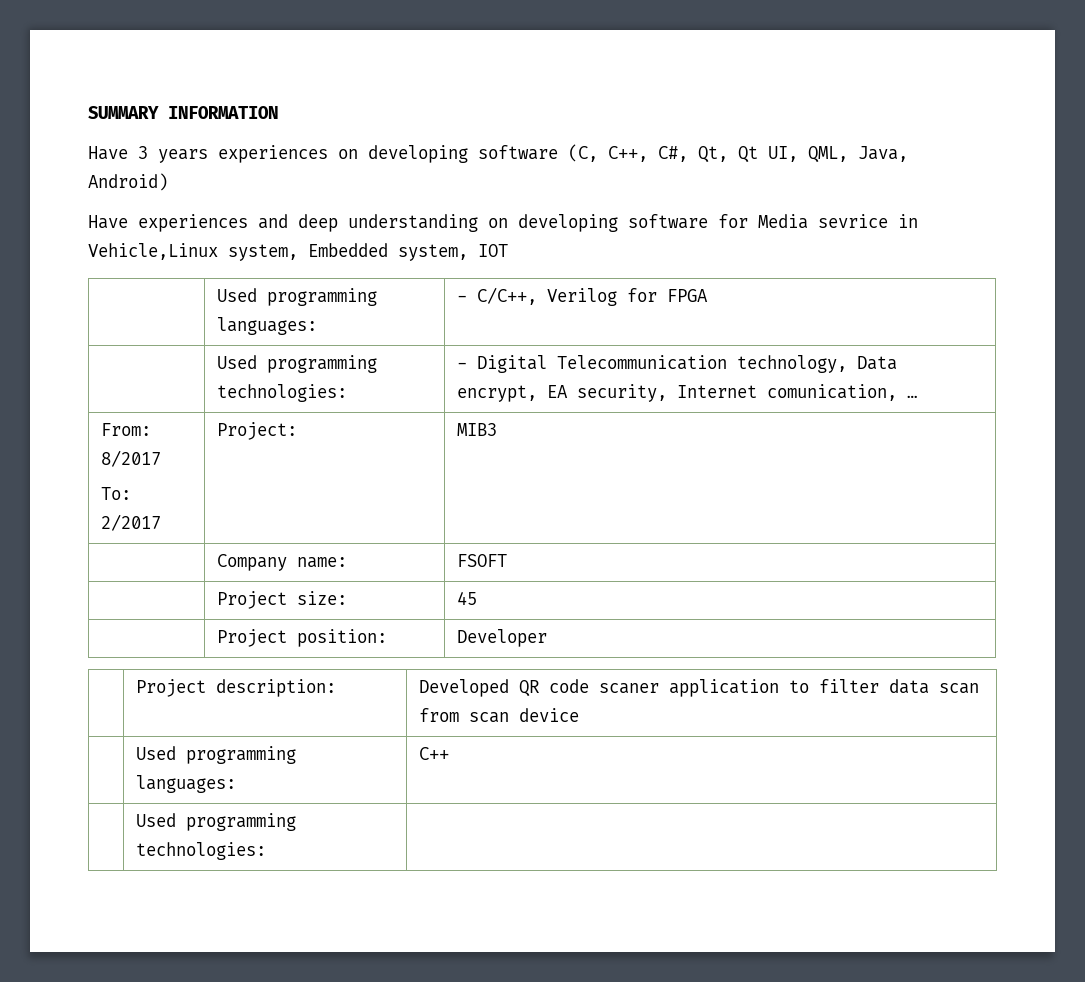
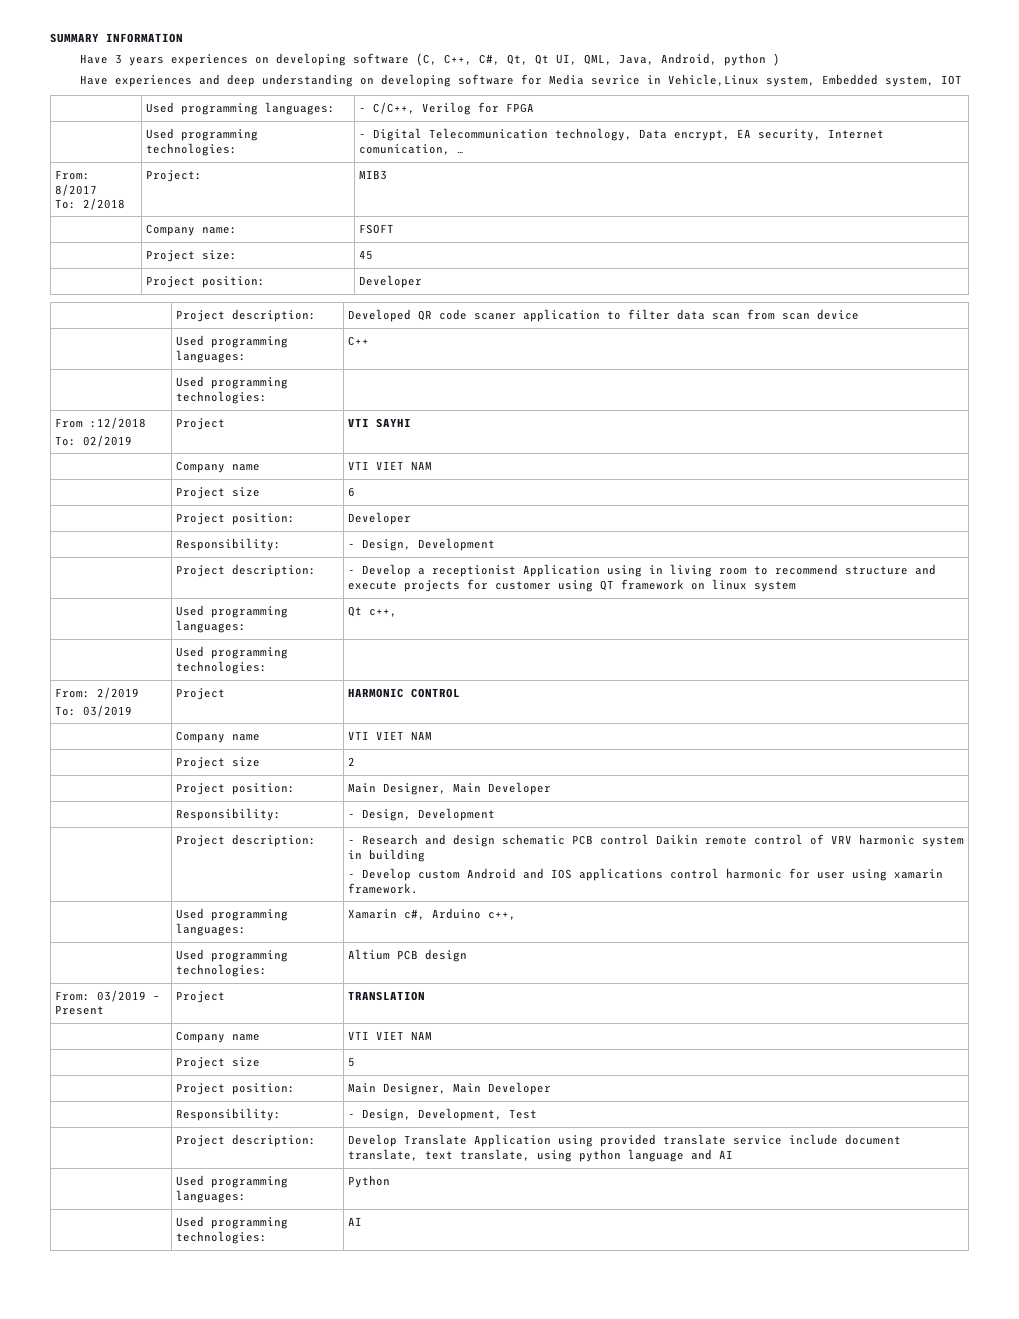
[88,173,168,191] Android) -> [660,53,780,66] Android, python )
[101,514,162,531] 2/2017 -> [82,198,125,210] 2/2018
(267, 851) none -> [54,417,146,429] [54,435,132,447] [175,418,225,430] [347,418,411,428] [175,461,260,473] [347,461,432,470] [175,487,260,499] [347,487,355,497] [175,513,295,525] [347,512,411,525] [175,538,281,551] [347,538,495,551] [175,564,316,577] [347,564,936,577] [347,579,796,592] [175,605,288,618] [175,620,246,633] [347,606,397,617] [175,646,288,659] [175,661,267,674] [54,687,139,699] [54,705,132,717] [175,688,225,700] [347,688,460,698] [175,731,260,743] [347,731,432,740] [175,757,260,769] [347,757,355,766] [175,783,295,795] [347,782,551,795] [175,808,281,821] [347,808,495,821] [175,834,316,847] [347,834,964,847] [347,849,425,862] [347,868,943,881] [347,883,418,894] [175,908,288,921] [175,923,246,936] [347,908,516,920] [175,949,288,962] [175,964,267,977] [347,949,467,962] [54,990,160,1002] [54,1005,104,1015] [175,991,225,1003] [347,991,425,1001] [175,1031,260,1043] [347,1031,432,1040] [175,1057,260,1069] [347,1057,355,1067] [175,1083,295,1095] [347,1082,551,1095] [175,1108,281,1121] [347,1108,537,1121] [175,1134,316,1147] [347,1134,901,1147] [347,1149,733,1162] [175,1175,288,1188] [175,1190,246,1203] [347,1175,390,1188] [175,1216,288,1229] [175,1231,267,1244] [347,1217,362,1226] // From :12/2018 // To: 02/2019 | Project | VTI SAYHI // | Company name | VTI VIET NAM // | Project size | 6 // | Project position: | Developer // | Responsibility: | - Design, Development // | Project description: | - Develop a receptionist Application using in living room to recommend structure and execute projects for customer using QT framework on linux system // | Used programming languages: | Qt c++, // | Used programming technologies: | // From: 2/2019 // To: 03/2019 | Project | HARMONIC CONTROL // | Company name | VTI VIET NAM // | Project size | 2 // | Project position: | Main Designer, Main Developer // | Responsibility: | - Design, Development // | Project description: | - Research and design schematic PCB control Daikin remote control of VRV harmonic system in building // - Develop custom Android and IOS applications control harmonic for user using xamarin framework. // | Used programming languages: | Xamarin c#, Arduino c++, // | Used programming technologies: | Altium PCB design // From: 03/2019 – Present | Project | TRANSLATION // | Company name | VTI VIET NAM // | Project size | 5 // | Project position: | Main Designer, Main Developer // | Responsibility: | - Design, Development, Test // | Project description: | Develop Translate Application using provided translate service include document translate, text translate, using python language and AI // | Used programming languages: | Python // | Used programming technologies: | AI

